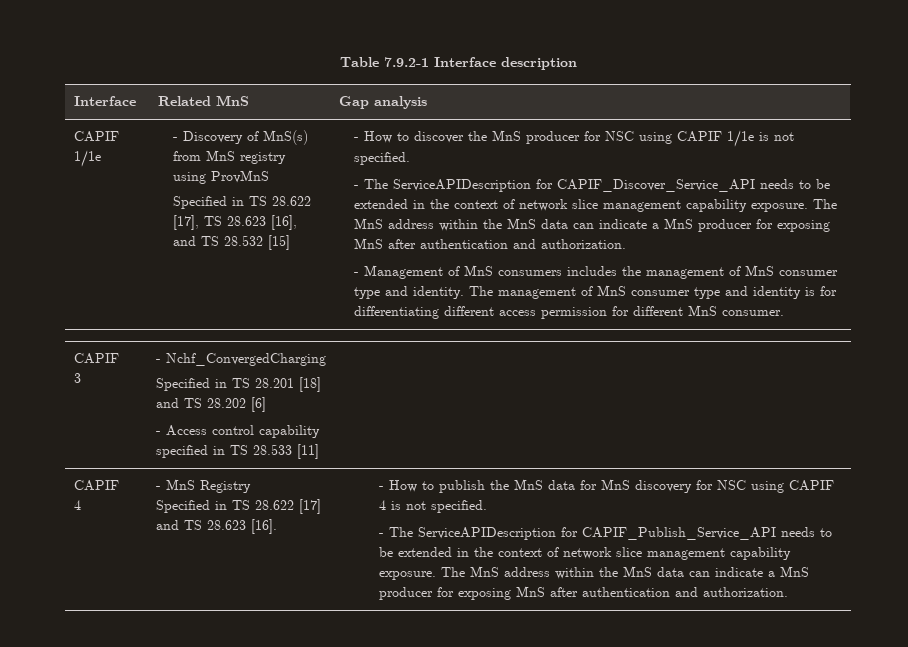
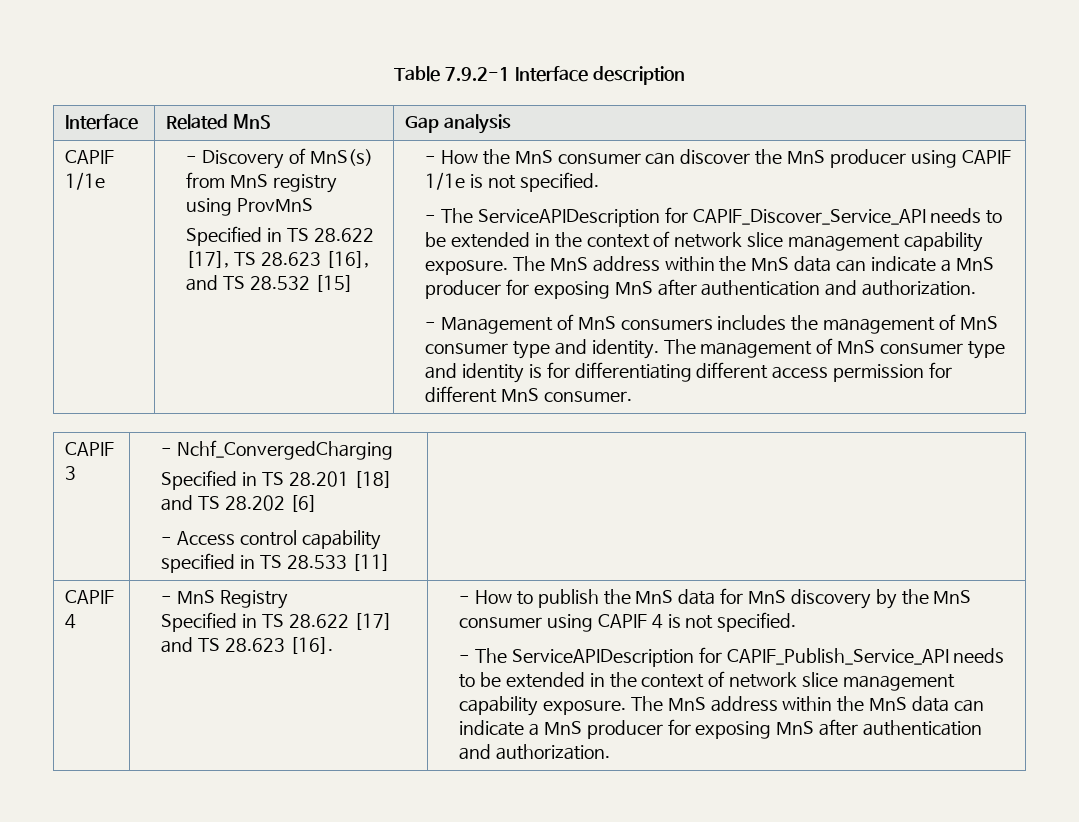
[396,132,409,141] to -> [482,149,676,165] the MnS consumer can
[583,131,634,141] for NSC -> (906, 158) none
[695,480,746,490] for NSC -> [875,589,972,609] [459,617,543,628] by the MnS consumer

